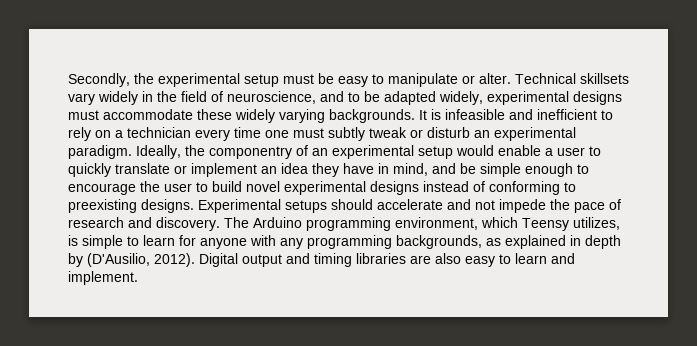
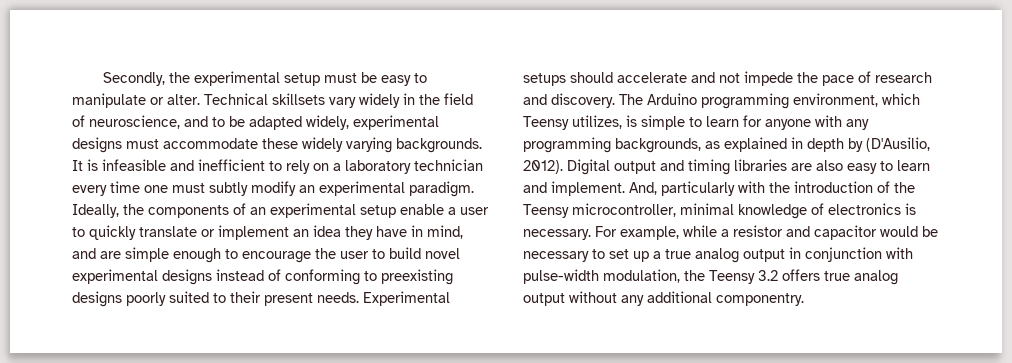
(123, 134) none -> [345,160,411,174] laboratory
[369,127,470,138] tweak or disturb -> [251,181,296,196] modify
[209,146,292,159] componentry -> [148,205,229,218] components
[456,145,494,156] would -> (396, 211) none
[460,163,476,174] be -> [100,251,121,259] are
[141,199,194,213] designs. -> [72,291,359,307] designs poorly suited to their present needs.
(138, 278) none -> [629,181,915,196] [523,203,916,219] [523,225,938,240] [523,247,913,263] [523,269,898,285] [523,291,804,306] And, particularly with the introduction of the Teensy microcontroller, minimal knowledge of electronics is necessary. For example, while a resistor and capacitor would be necessary to set up a true analog output in conjunction with pulse-width modulation, the Teensy 3.2 offers true analog output without any additional componentry.

